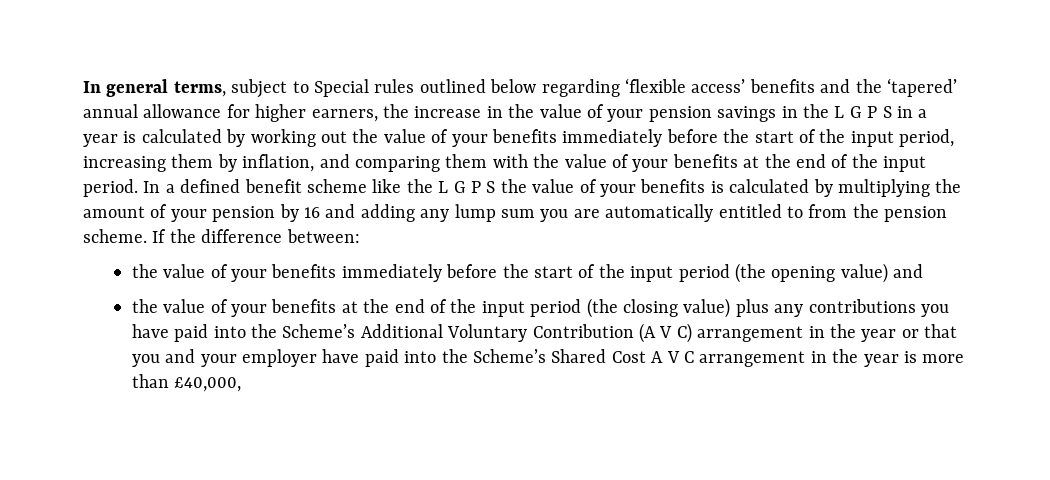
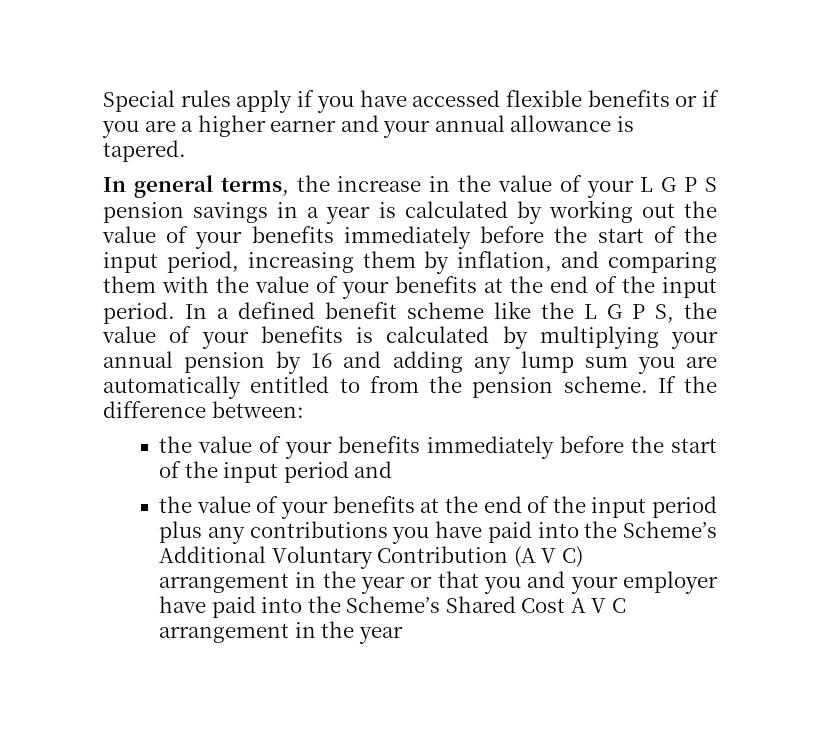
[83,78,957,98] [83,104,378,122] In general terms, subject to Special rules outlined below regarding ‘flexible access’ benefits and the ‘tapered’ annual allowance for higher earners, -> [103,90,719,113] [102,115,634,138] [103,140,186,162] [103,175,289,198] Special rules apply if you have accessed flexible benefits or if you are a higher earner and your annual allowance is tapered. // In general terms,
[648,104,892,122] pension savings in the L G P S -> [640,177,717,192] [103,202,269,223] L G P S pension savings
[486,181,496,193] S -> [655,304,674,323] S,
[935,179,962,193] [83,204,207,222] the amount of your -> [671,331,718,349] [103,351,173,368] your annual
[734,263,888,283] (the opening value) -> (349, 472) none
[586,298,731,318] (the closing value) -> (717, 507) none
[903,351,965,363] [131,374,242,392] is more than £40,000, -> (403, 635) none

